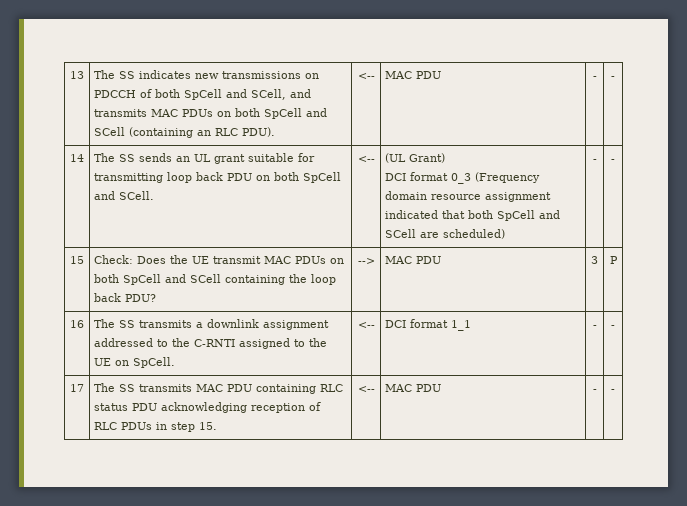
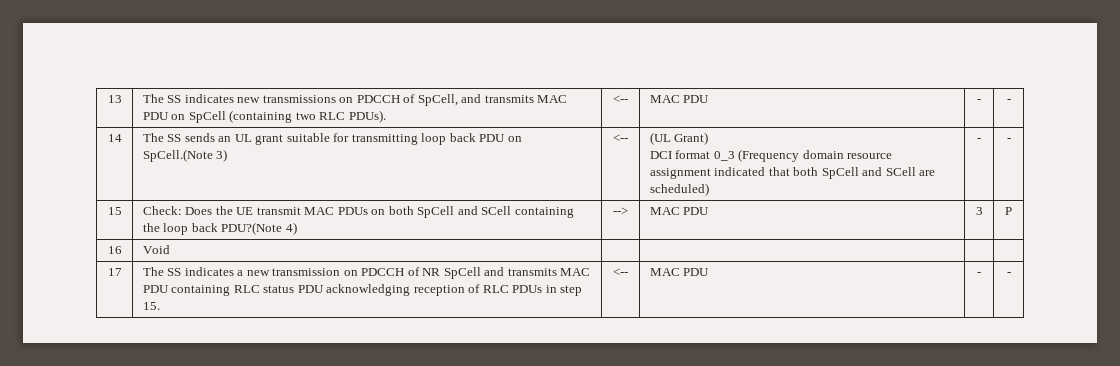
[155,89,312,100] [94,108,328,119] [94,127,276,138] both SpCell and SCell, and transmits MAC PDUs on both SpCell and SCell (containing an RLC PDU). -> [417,94,568,106] [142,110,386,123] SpCell, and transmits MAC PDU on SpCell (containing two RLC PDUs).
[274,172,342,183] [94,191,155,200] both SpCell and SCell. -> [142,149,228,162] SpCell.(Note 3)
[125,294,157,302] PDU? -> [221,222,297,235] PDU?(Note 4)
[94,319,330,330] [94,338,328,349] [94,357,176,368] [357,322,375,328] [385,319,472,331] [592,325,597,328] [611,325,615,328] [70,384,84,392] [94,383,136,392] The SS transmits a downlink assignment addressed to the C-RNTI assigned to the UE on SpCell. | <-- | DCI format 1_1 | - | - // 17 | The SS -> [142,245,170,254] [107,268,122,276] [142,267,505,279] Void | | | | // 17 | The SS indicates a new transmission on PDCCH of NR SpCell and

